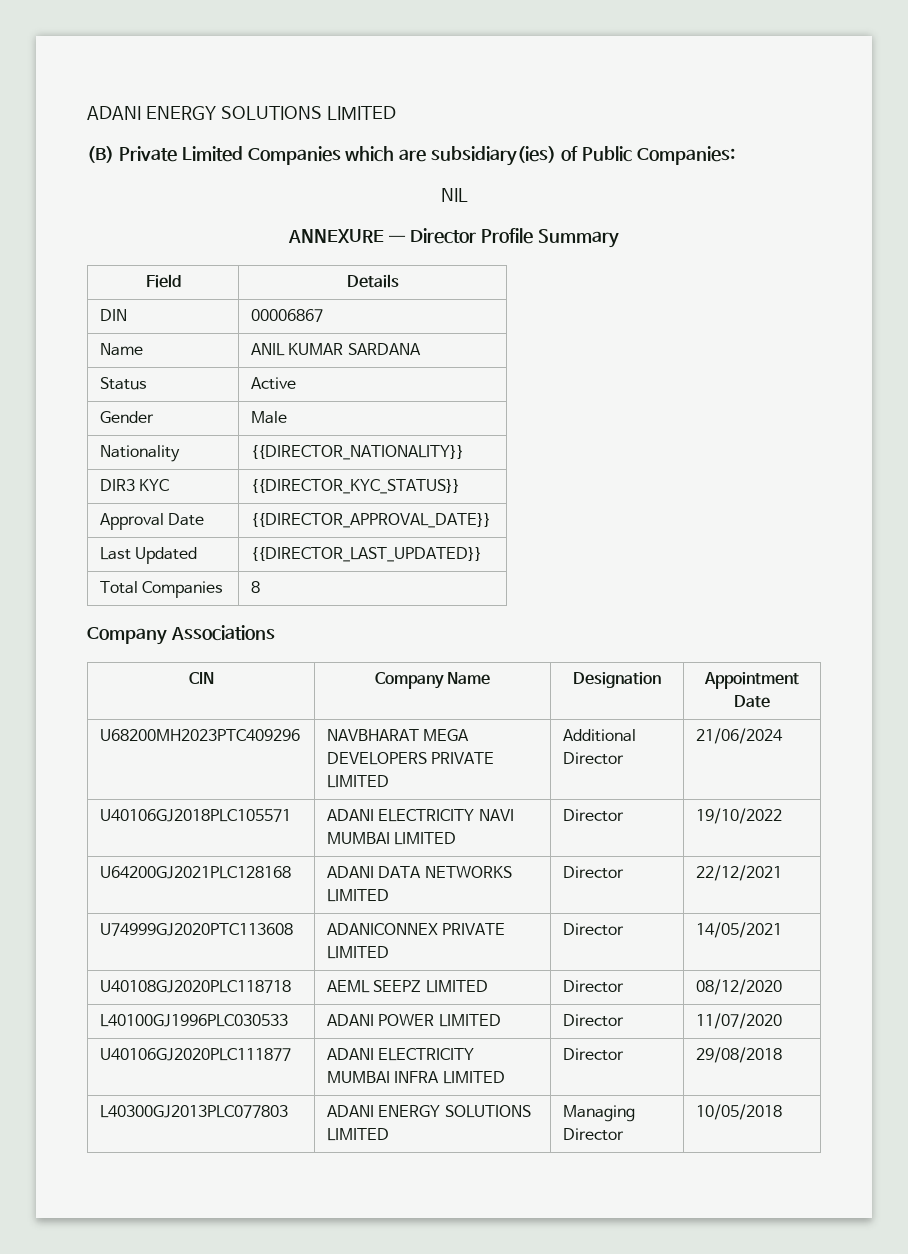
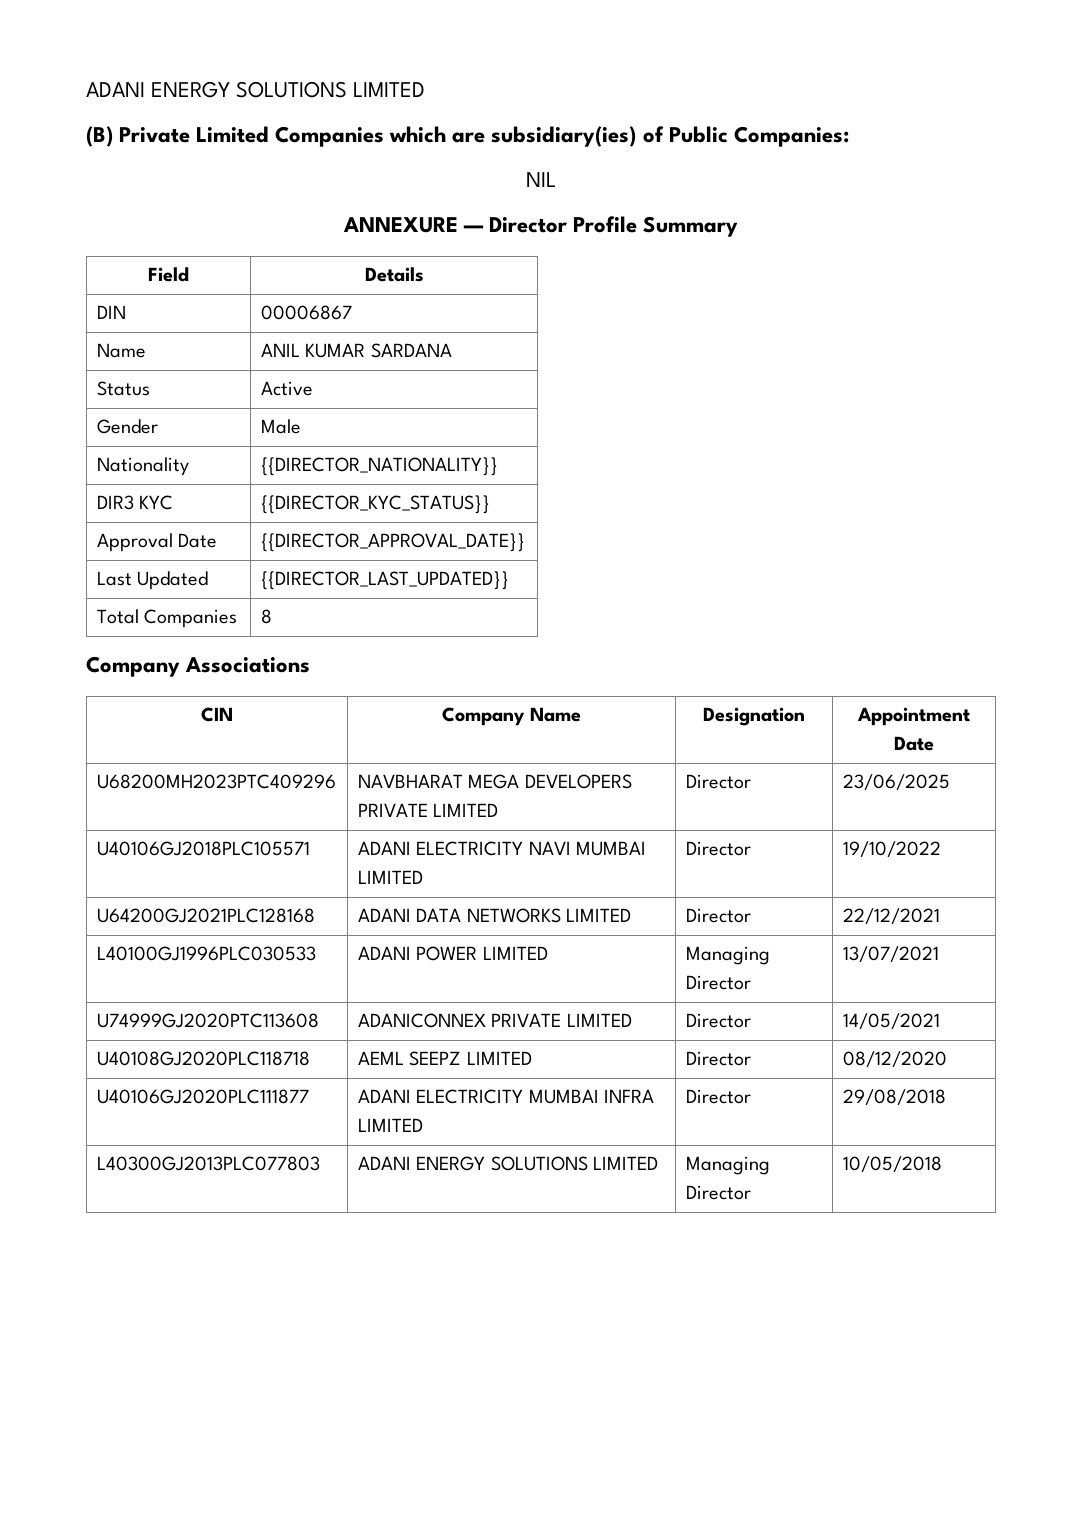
[563,729,637,742] [563,752,625,765] [696,728,784,744] Additional Director | 21/06/2024 -> [685,774,751,789] [842,774,950,790] Director | 23/06/2025
(783, 873) none -> [96,946,316,961] [357,946,548,961] [685,946,770,965] [685,975,751,990] [842,946,939,962] // L40100GJ1996PLC030533 | ADANI POWER LIMITED | Managing Director | 13/07/2021
[100,1014,289,1027] [327,1014,501,1027] [563,1014,625,1027] [696,1013,783,1029] // L40100GJ1996PLC030533 | ADANI POWER LIMITED | Director | 11/07/2020 -> (947, 1059) none

